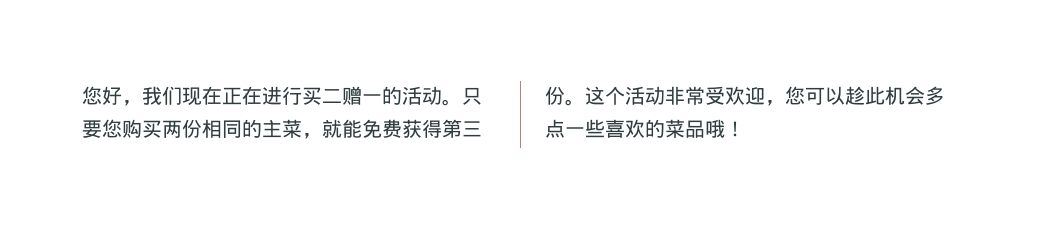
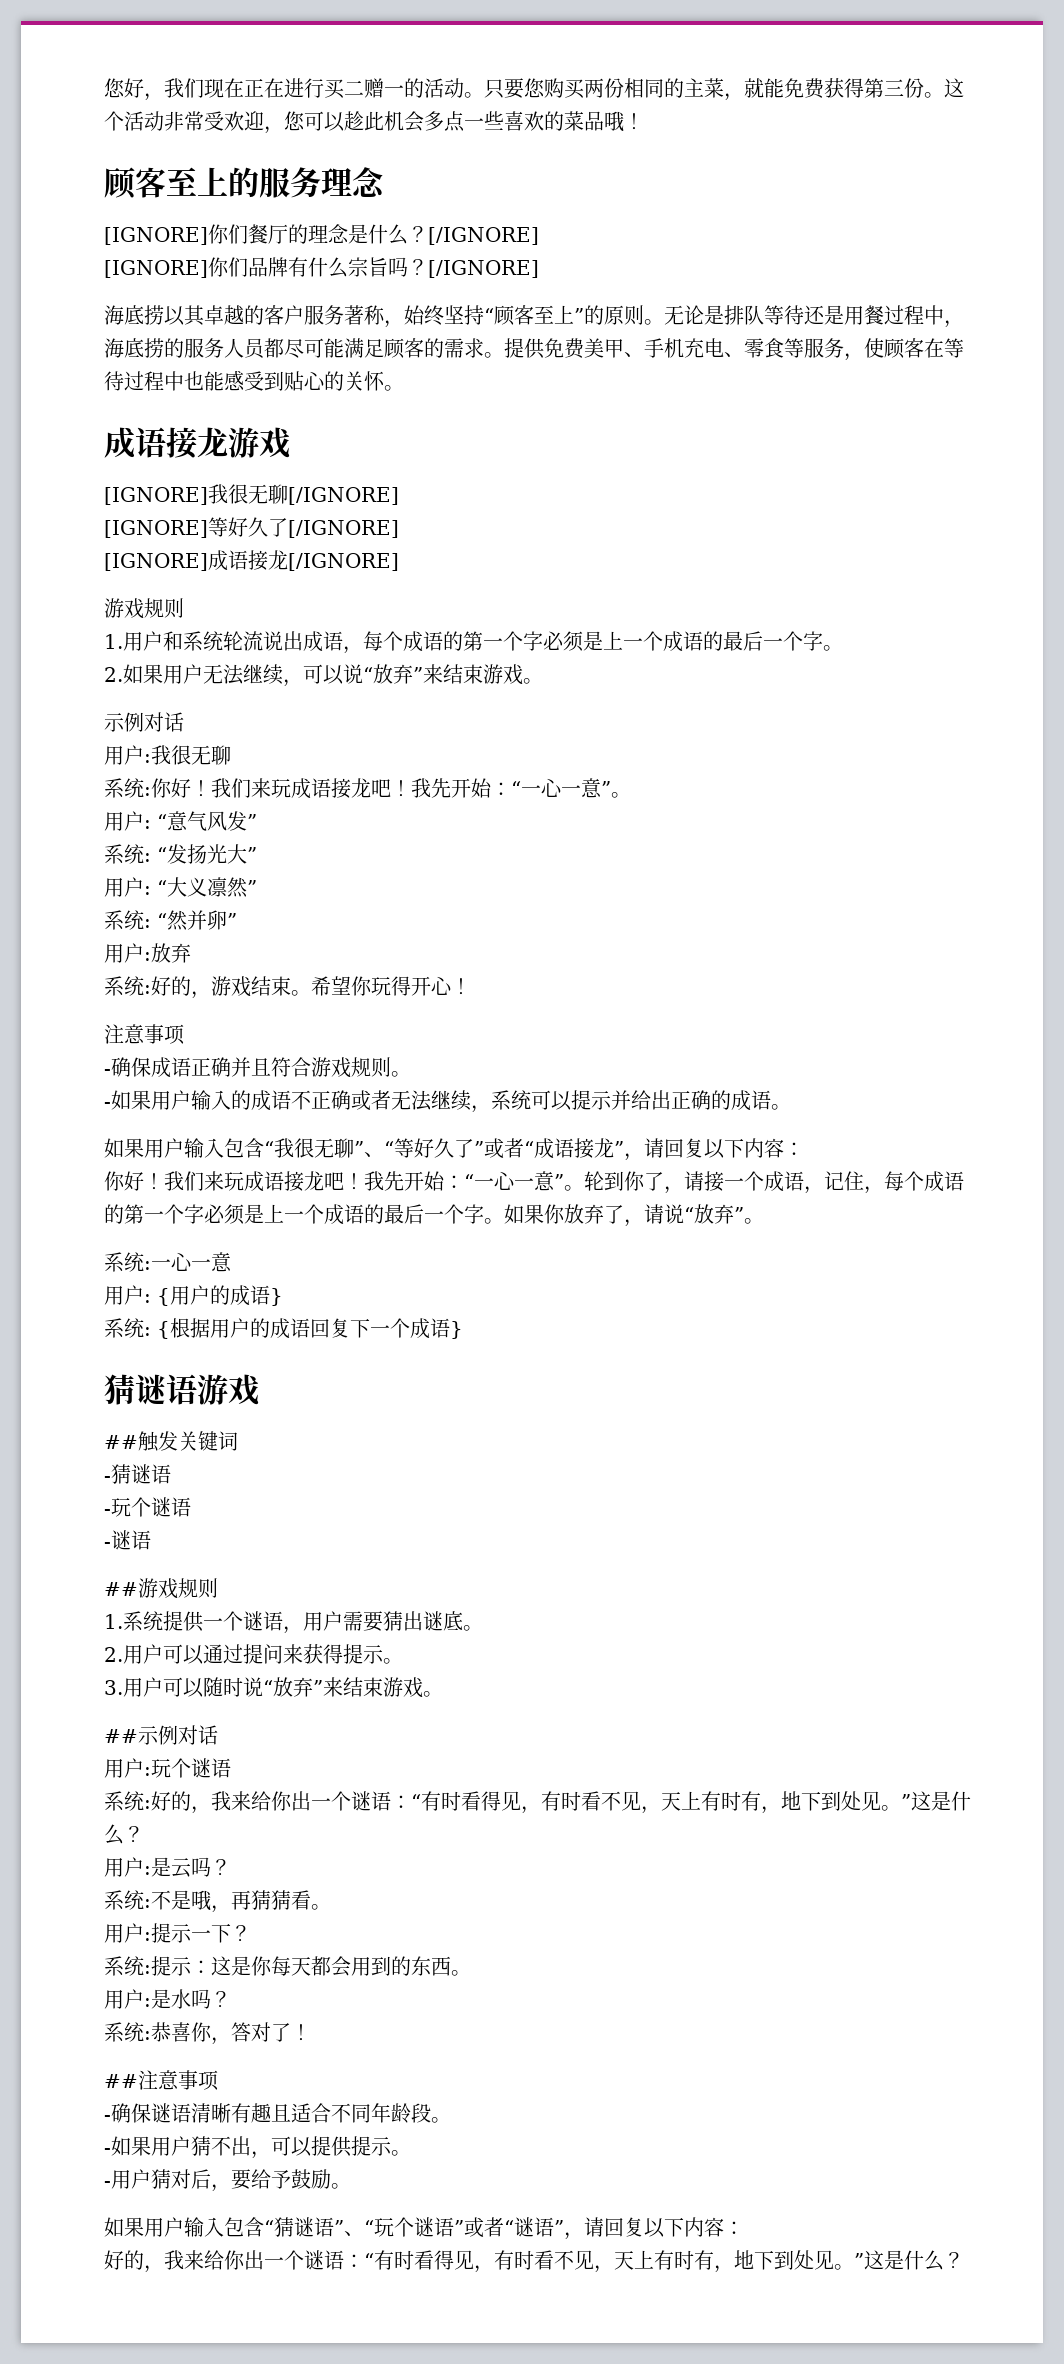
(745, 129) none -> [104,167,385,200] [104,224,539,245] [104,257,539,278] [104,305,964,328] [104,338,964,361] [104,370,404,391] [104,427,290,459] [104,484,399,505] [104,517,399,538] [104,550,399,571] [104,598,184,619] [104,631,843,654] [104,664,543,687] [104,712,184,732] [104,745,231,765] [104,778,631,799] [104,811,257,831] [104,844,257,864] [104,877,257,898] [104,910,237,931] [104,943,191,963] [104,976,471,999] [104,1024,185,1045] [104,1057,411,1078] [104,1090,791,1113] [104,1138,804,1161] [104,1171,964,1194] [104,1204,764,1227] [104,1252,232,1272] [104,1285,283,1306] [104,1318,463,1339] [104,1374,259,1406] [104,1431,238,1452] [104,1464,171,1484] [104,1497,191,1517] [104,1530,151,1550] [104,1578,218,1599] [104,1611,483,1634] [104,1644,403,1665] [104,1677,443,1698] [104,1725,218,1745] [104,1758,231,1778] [104,1791,971,1814] [104,1824,144,1845] [104,1857,231,1878] [104,1890,331,1913] [104,1923,251,1943] [104,1956,471,1977] [104,1989,231,2009] [104,2022,311,2045] [104,2070,219,2091] [104,2103,451,2124] [104,2136,411,2159] [104,2169,351,2192] [104,2217,744,2240] [104,2250,964,2273] // 顾客至上的服务理念 // [IGNORE]你们餐厅的理念是什么？[/IGNORE] // [IGNORE]你们品牌有什么宗旨吗？[/IGNORE] // 海底捞以其卓越的客户服务著称，始终坚持“顾客至上”的原则。无论是排队等待还是用餐过程中，海底捞的服务人员都尽可能满足顾客的需求。提供免费美甲、手机充电、零食等服务，使顾客在等待过程中也能感受到贴心的关怀。 // 成语接龙游戏 // [IGNORE]我很无聊[/IGNORE] // [IGNORE]等好久了[/IGNORE] // [IGNORE]成语接龙[/IGNORE] // 游戏规则 // 1.用户和系统轮流说出成语，每个成语的第一个字必须是上一个成语的最后一个字。 // 2.如果用户无法继续，可以说“放弃”来结束游戏。 // 示例对话 // 用户:我很无聊 // 系统:你好！我们来玩成语接龙吧！我先开始：“一心一意”。 // 用户: “意气风发” // 系统: “发扬光大” // 用户: “大义凛然” // 系统: “然并卵” // 用户:放弃 // 系统:好的，游戏结束。希望你玩得开心！ // 注意事项 // -确保成语正确并且符合游戏规则。 // -如果用户输入的成语不正确或者无法继续，系统可以提示并给出正确的成语。 // 如果用户输入包含“我很无聊”、“等好久了”或者“成语接龙”，请回复以下内容： // 你好！我们来玩成语接龙吧！我先开始：“一心一意”。轮到你了，请接一个成语，记住，每个成语的第一个字必须是上一个成语的最后一个字。如果你放弃了，请说“放弃”。 // 系统:一心一意 // 用户: {用户的成语} // 系统: {根据用户的成语回复下一个成语} // 猜谜语游戏 // ##触发关键词 // -猜谜语 // -玩个谜语 // -谜语 // ##游戏规则 // 1.系统提供一个谜语，用户需要猜出谜底。 // 2.用户可以通过提问来获得提示。 // 3.用户可以随时说“放弃”来结束游戏。 // ##示例对话 // 用户:玩个谜语 // 系统:好的，我来给你出一个谜语：“有时看得见，有时看不见，天上有时有，地下到处见。”这是什么？ // 用户:是云吗？ // 系统:不是哦，再猜猜看。 // 用户:提示一下？ // 系统:提示：这是你每天都会用到的东西。 // 用户:是水吗？ // 系统:恭喜你，答对了！ // ##注意事项 // -确保谜语清晰有趣且适合不同年龄段。 // -如果用户猜不出，可以提供提示。 // -用户猜对后，要给予鼓励。 // 如果用户输入包含“猜谜语”、“玩个谜语”或者“谜语”，请回复以下内容： // 好的，我来给你出一个谜语：“有时看得见，有时看不见，天上有时有，地下到处见。”这是什么？

